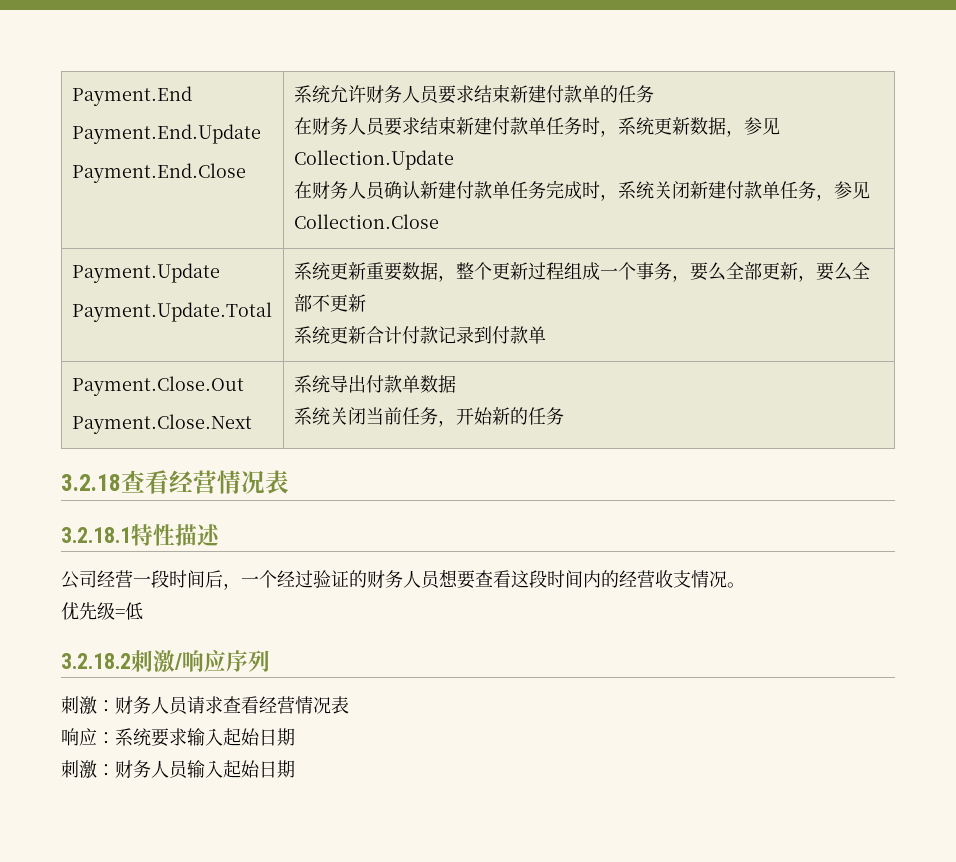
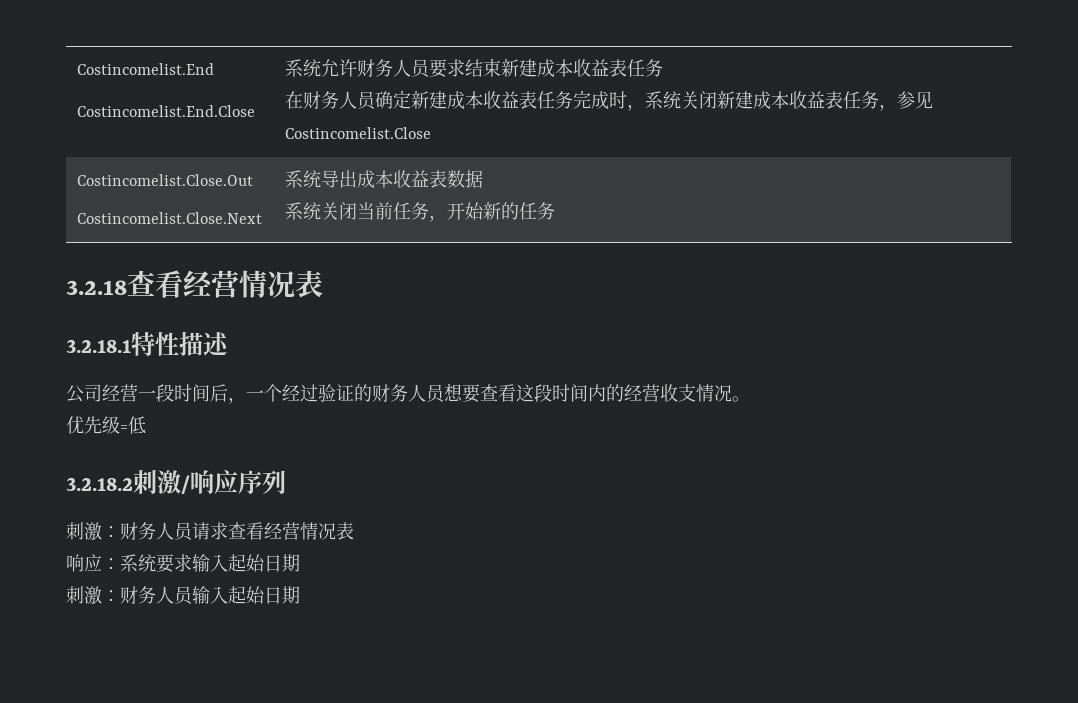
[71,86,192,106] [71,124,261,144] [71,163,246,183] Payment.End // Payment.End.Update // Payment.End.Close -> [77,63,215,75] [77,105,256,117] Costincomelist.End // Costincomelist.End.Close
[545,85,618,103] 付款单的 -> [537,59,628,77] 成本收益表
[383,117,780,137] [293,150,454,170] [293,181,510,200] 要求结束新建付款单任务时，系统更新数据，参见Collection.Update // 在财务人员确认新建付款单 -> [375,90,538,109] 确定新建成本收益表
[725,181,870,201] [293,214,439,229] [71,263,220,283] [71,302,272,322] [293,262,870,282] [293,294,366,312] [293,326,546,344] [71,376,244,396] [71,414,252,434] 付款单任务，参见Collection.Close // Payment.Update // Payment.Update.Total | 系统更新重要数据，整个更新过程组成一个事务，要么全部更新，要么全部不更新 // 系统更新合计付款记录到付款单 // Payment.Close.Out // Payment.Close.Next -> [753,91,934,111] [285,127,432,139] [77,174,254,186] [77,212,263,224] 成本收益表任务，参见Costincomelist.Close // Costincomelist.Close.Out // Costincomelist.Close.Next
[365,375,420,393] 付款单 -> [357,170,448,188] 成本收益表

